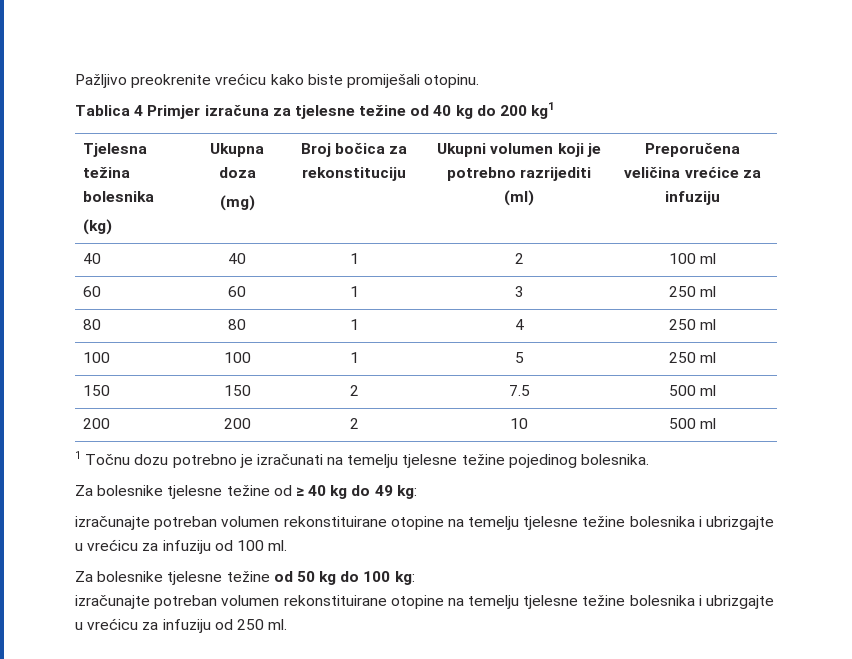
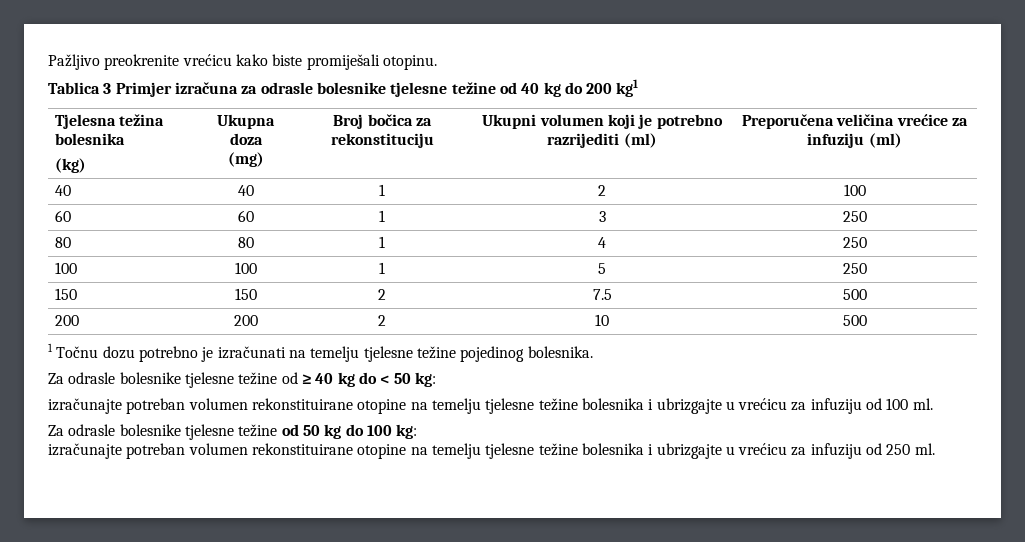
[134,105,144,116] 4 -> [103,83,112,94] 3
(291, 112) none -> [260,82,386,94] odrasle bolesnike
(720, 198) none -> [868,133,902,148] (ml)
[700,253,717,264] ml -> (866, 190) none
[700,286,717,297] ml -> (867, 216) none
[700,319,717,330] ml -> (867, 242) none
[700,352,717,363] ml -> (867, 268) none
[700,385,717,396] ml -> (867, 294) none
[700,418,717,429] ml -> (867, 320) none
(93, 490) none -> [68,372,116,384] odrasle
[374,485,393,496] 49 -> [380,373,411,384] < 50
(93, 576) none -> [68,424,116,436] odrasle

